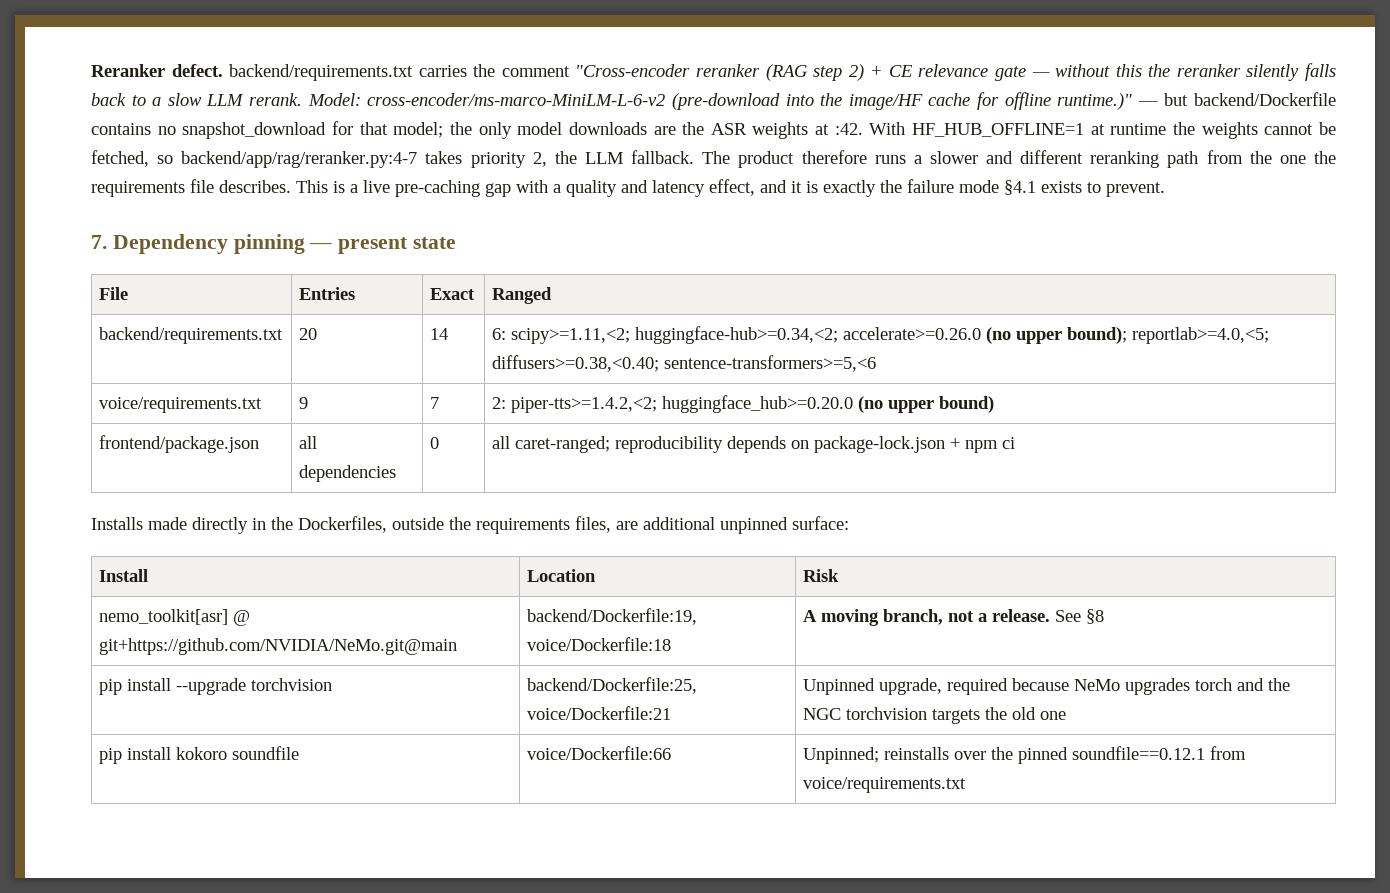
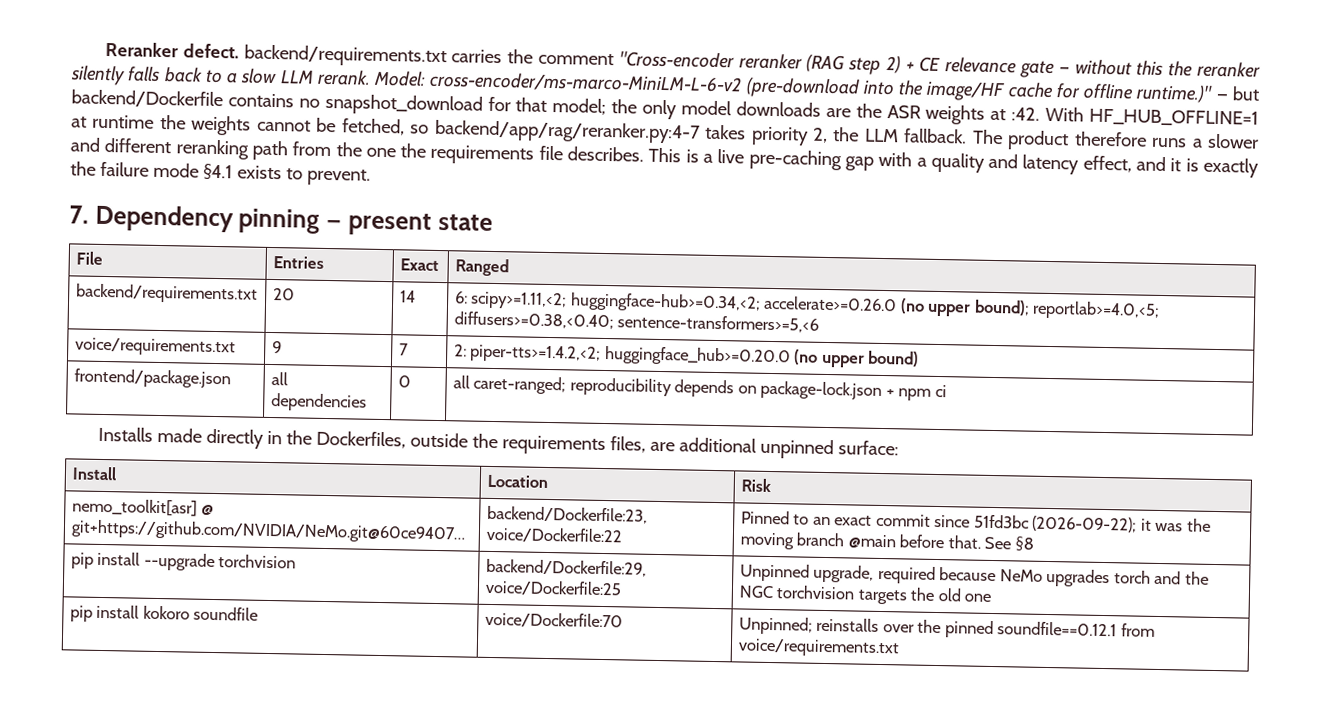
[99,638,458,655] [527,608,698,625] [527,637,672,651] [803,609,1051,626] git+https://github.com/NVIDIA/NeMo.git@main | backend/Dockerfile:19, voice/Dockerfile:18 | A moving branch, not a release. -> [70,519,466,544] [486,505,648,524] [485,526,623,544] [740,510,1211,533] [739,532,981,550] git+https://github.com/NVIDIA/NeMo.git@60ce9407… | backend/Dockerfile:23, voice/Dockerfile:22 | Pinned to an exact commit since 51fd3bc (2026-09-22); it was the moving branch @main before that.
[527,677,698,694] [527,706,672,720] backend/Dockerfile:25, voice/Dockerfile:21 -> [485,558,647,577] [484,579,622,597] backend/Dockerfile:29, voice/Dockerfile:25
[527,746,672,760] voice/Dockerfile:66 -> [484,611,623,629] voice/Dockerfile:70

